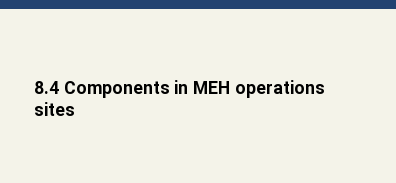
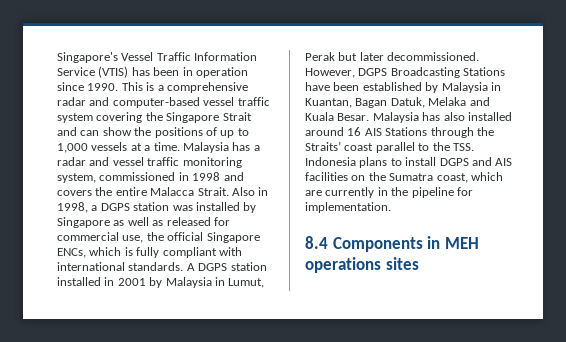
(34, 87) none -> [57,52,258,63] [57,66,248,78] [57,82,248,93] [57,97,270,108] [57,112,252,123] [57,127,249,138] [57,142,260,153] [57,157,242,168] [57,172,244,183] [57,187,269,196] [57,202,257,213] [57,217,230,228] [57,232,260,243] [57,247,242,258] [57,262,267,271] [57,277,265,288] [305,52,480,61] [305,67,506,78] [305,82,501,93] [305,97,490,108] [305,112,512,123] [305,127,494,138] [305,141,474,153] [305,157,513,168] [305,172,503,183] [305,187,473,198] [305,202,391,213] Singapore's Vessel Traffic Information Service (VTIS) has been in operation since 1990. This is a comprehensive radar and computer-based vessel traffic system covering the Singapore Strait and can show the positions of up to 1,000 vessels at a time. Malaysia has a radar and vessel traffic monitoring system, commissioned in 1998 and covers the entire Malacca Strait. Also in 1998, a DGPS station was installed by Singapore as well as released for commercial use, the official Singapore ENCs, which is fully compliant with international standards. A DGPS station installed in 2001 by Malaysia in Lumut, Perak but later decommissioned. However, DGPS Broadcasting Stations have been established by Malaysia in Kuantan, Bagan Datuk, Melaka and Kuala Besar. Malaysia has also installed around 16 AIS Stations through the Straits’ coast parallel to the TSS. Indonesia plans to install DGPS and AIS facilities on the Sumatra coast, which are currently in the pipeline for implementation. //

